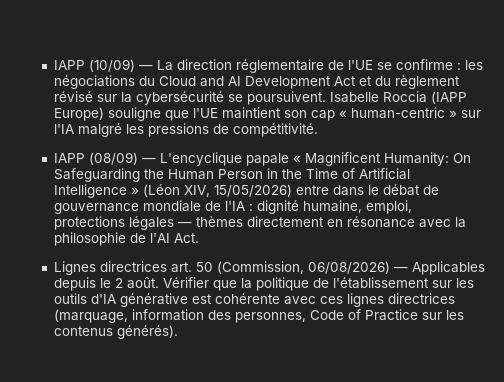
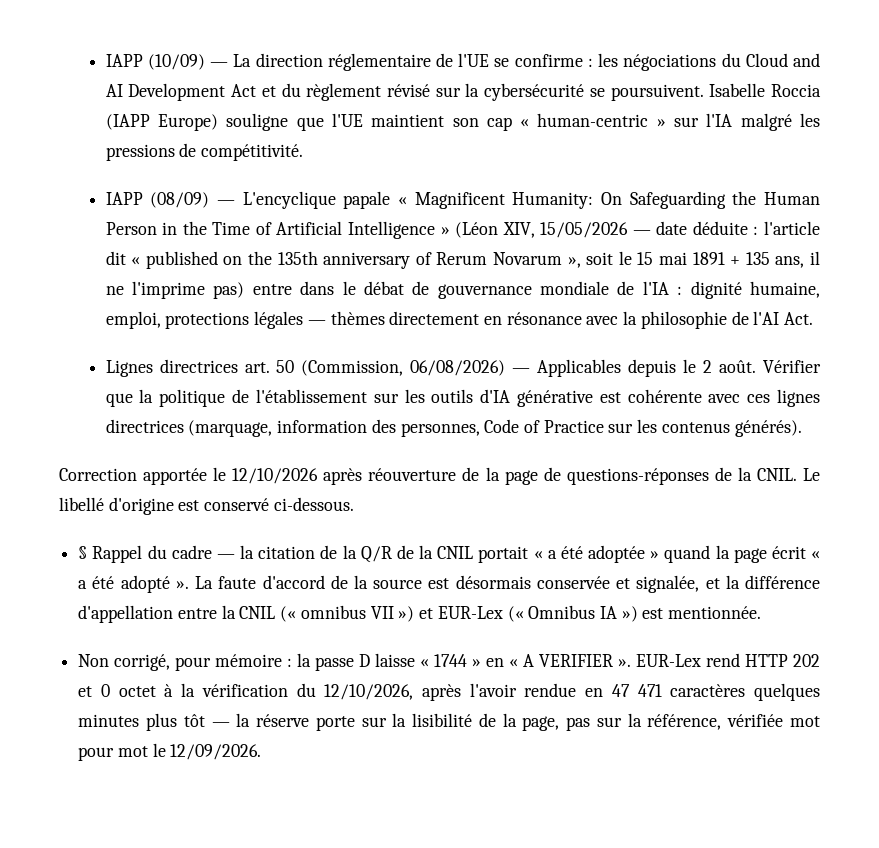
[213,184,292,197] 15/05/2026) -> [540,221,821,238] [105,251,820,269] [105,281,245,299] 15/05/2026 — date déduite : l'article dit « published on the 135th anniversary of Rerum Novarum », soit le 15 mai 1891 + 135 ans, il ne l'imprime pas)
(178, 332) none -> [59,467,820,485] [59,497,354,515] [78,545,821,563] [78,575,821,593] [78,605,762,623] [78,653,820,671] [78,683,820,701] [78,713,821,731] [78,743,262,761] // Correction apportée le 12/10/2026 après réouverture de la page de questions-réponses de la CNIL. Le libellé d'origine est conservé ci-dessous. // § Rappel du cadre — la citation de la Q/R de la CNIL portait « a été adoptée » quand la page écrit « a été adopté ». La faute d'accord de la source est désormais conservée et signalée, et la différence d'appellation entre la CNIL (« omnibus VII ») et EUR-Lex (« Omnibus IA ») est mentionnée. // Non corrigé, pour mémoire : la passe D laisse « 1744 » en « A VERIFIER ». EUR-Lex rend HTTP 202 et 0 octet à la vérification du 12/10/2026, après l'avoir rendue en 47 471 caractères quelques minutes plus tôt — la réserve porte sur la lisibilité de la page, pas sur la référence, vérifiée mot pour mot le 12/09/2026.

